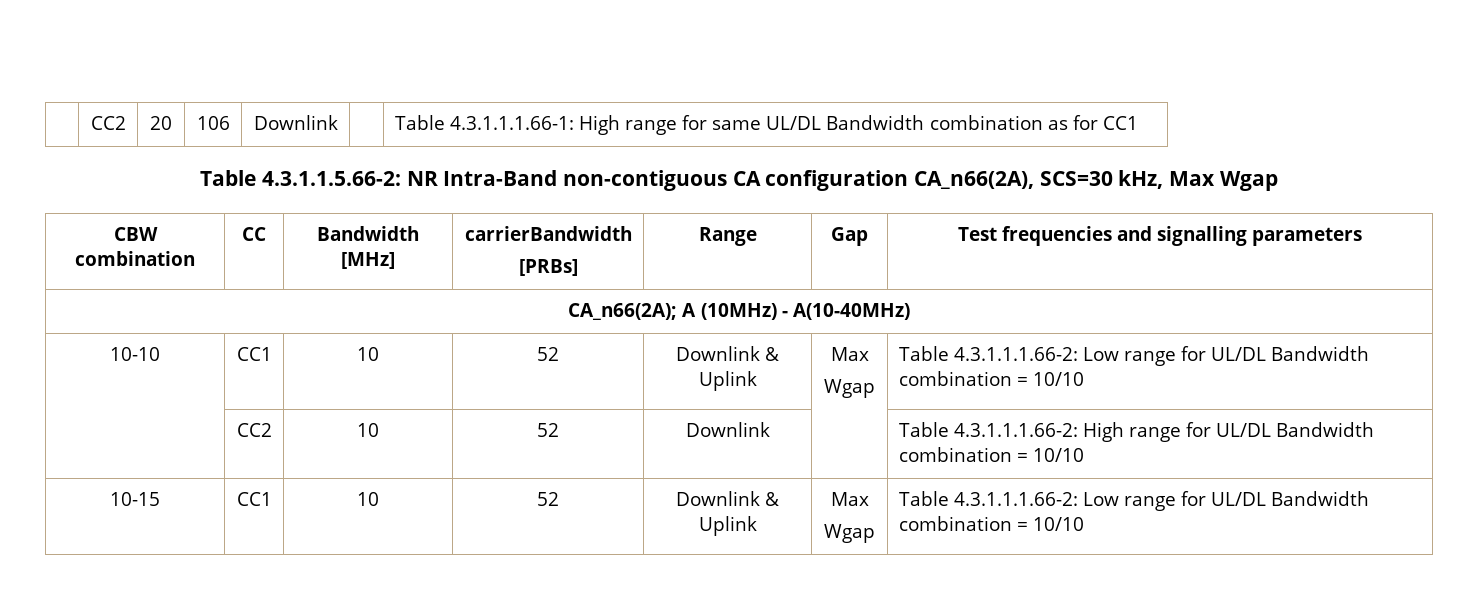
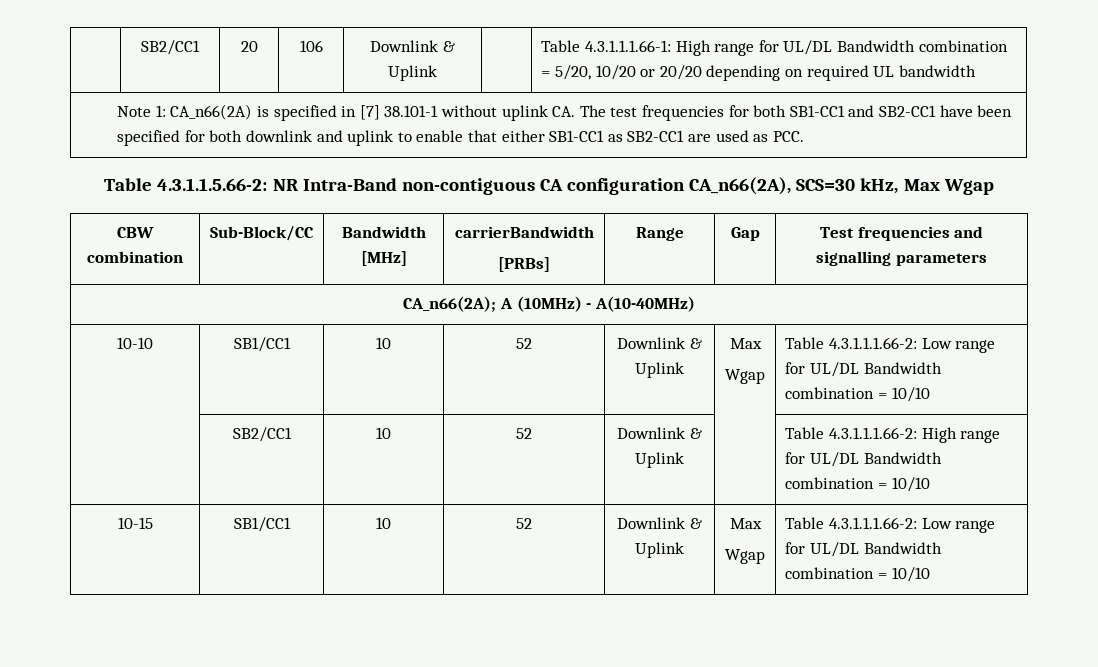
[90,116,126,130] | CC2 -> [141,40,200,55] | SB2/CC1
(338, 122) none -> [442,41,455,52] [388,65,437,81] & Uplink
[712,115,1139,130] same UL/DL Bandwidth combination as for CC1 -> [783,40,1008,55] [541,65,976,81] [117,104,1013,121] [117,130,804,146] UL/DL Bandwidth combination = 5/20, 10/20 or 20/20 depending on required UL bandwidth // Note 1: CA_n66(2A) is specified in [7] 38.101-1 without uplink CA. The test frequencies for both SB1-CC1 and SB2-CC1 have been specified for both downlink and uplink to enable that either SB1-CC1 as SB2-CC1 are used as PCC.
[242,227,266,241] CC -> [209,226,314,241] Sub-Block/CC
[236,347,272,361] CC1 -> [233,337,291,352] SB1/CC1
[236,423,272,437] [357,423,379,437] [537,423,559,437] [685,422,770,437] CC2 | 10 | 52 | Downlink -> [232,427,292,442] [376,427,391,439] [516,428,532,439] [617,427,702,439] [635,452,684,468] SB2/CC1 | 10 | 52 | Downlink & Uplink
[236,492,272,506] CC1 -> [233,517,291,532] SB1/CC1

